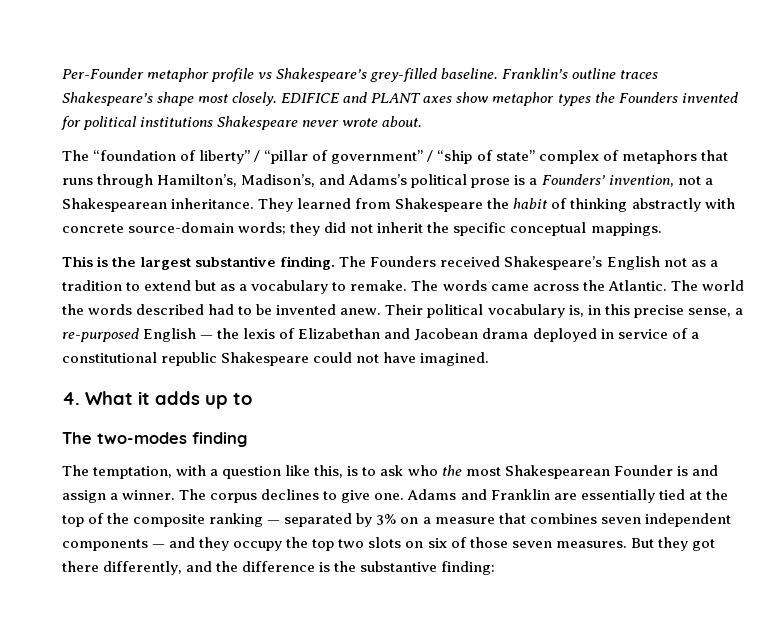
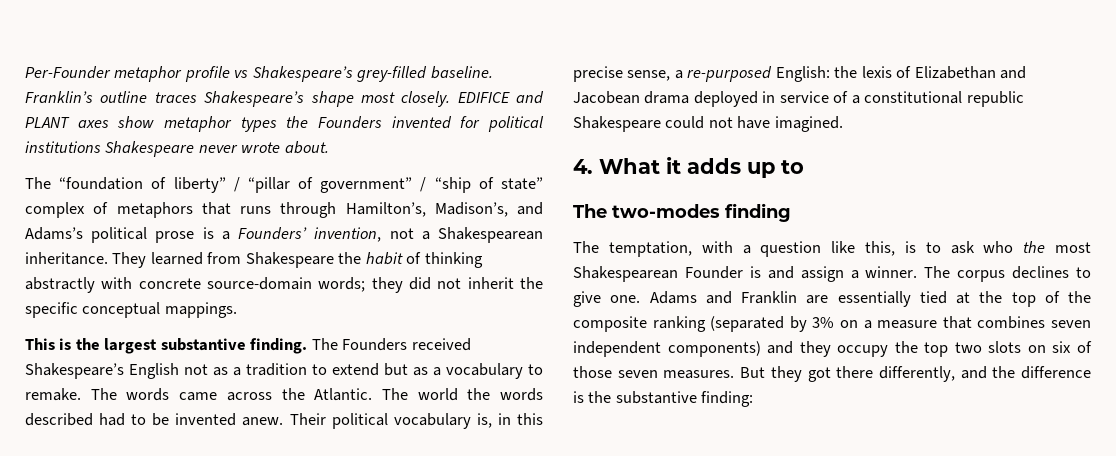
[143,328,214,342] English — -> [775,66,830,82] English:
[267,513,353,527] — separated -> [710,316,785,332] (separated
[62,539,166,551] components — -> [667,341,761,357] components)

